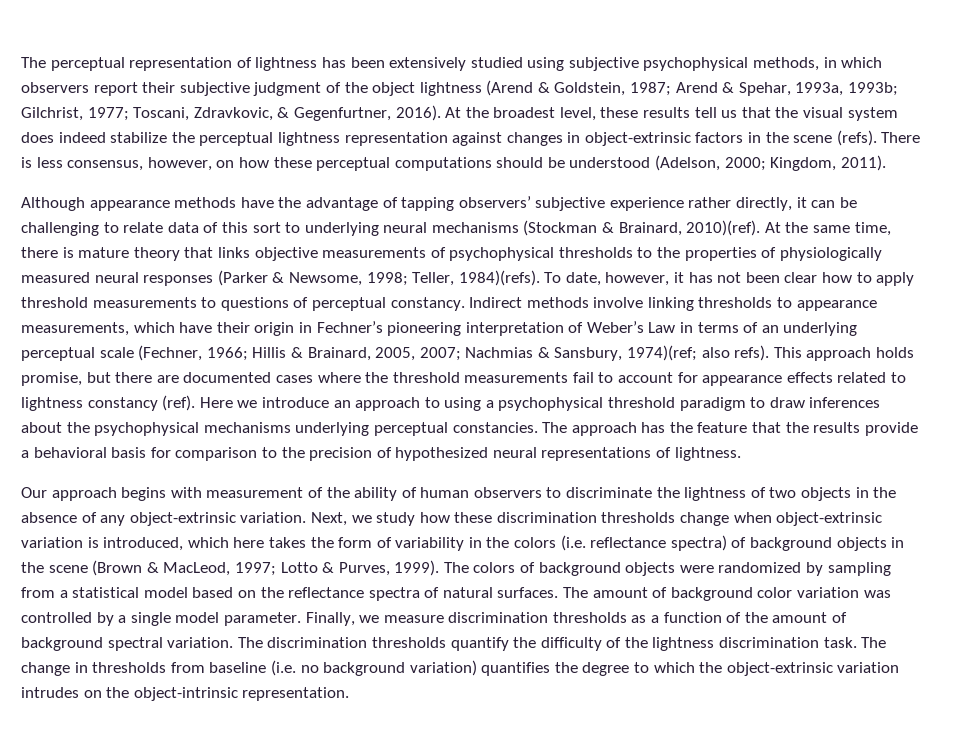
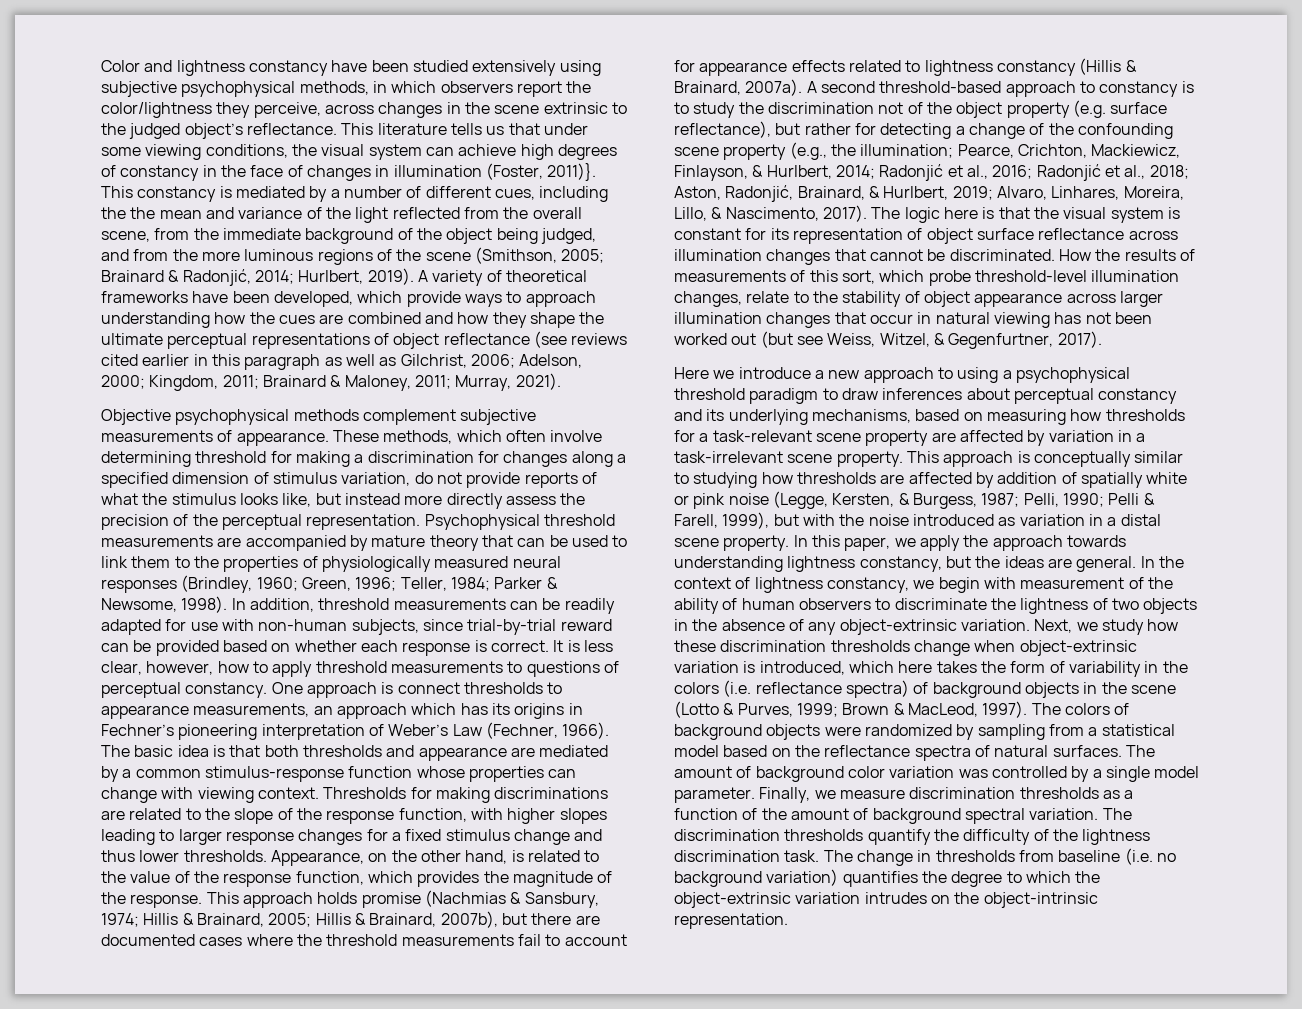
[21,57,523,71] The perceptual representation of lightness has been extensively studied -> [101,60,557,76] Color and lightness constancy have been studied extensively
[142,80,899,96] [21,105,898,121] [21,130,921,146] [21,155,886,171] [21,196,857,211] [21,220,891,236] [21,247,633,261] their subjective judgment of the object lightness (Arend & Goldstein, 1987; Arend & Spehar, 1993a, 1993b; Gilchrist, 1977; Toscani, Zdravkovic, & Gegenfurtner, 2016). At the broadest level, these results tell us that the visual system does indeed stabilize the perceptual lightness representation against changes in object-extrinsic factors in the scene (refs). There is less consensus, however, on how these perceptual computations should be understood (Adelson, 2000; Kingdom, 2011). // Although appearance methods have the advantage of tapping observers’ subjective experience rather directly, it can be challenging to relate data of this sort to underlying neural mechanisms (Stockman & Brainard, 2010)(ref). At the same time, there is mature theory that links objective measurements of psychophysical thresholds -> [566,81,592,93] [101,102,627,118] [101,123,588,139] [101,144,617,160] [101,163,597,181] [101,186,609,202] [101,207,582,223] [101,228,596,244] [101,247,605,265] [101,268,587,286] [101,291,596,307] [101,312,605,328] [101,331,628,349] [101,354,583,370] [101,373,561,391] [101,409,537,425] [101,430,603,446] [101,451,626,467] [101,472,597,488] [101,493,586,509] [101,514,615,530] [101,535,628,551] [101,556,171,568] the color/lightness they perceive, across changes in the scene extrinsic to the judged object’s reflectance. This literature tells us that under some viewing conditions, the visual system can achieve high degrees of constancy in the face of changes in illumination (Foster, 2011)}. This constancy is mediated by a number of different cues, including the the mean and variance of the light reflected from the overall scene, from the immediate background of the object being judged, and from the more luminous regions of the scene (Smithson, 2005; Brainard & Radonjić, 2014; Hurlbert, 2019). A variety of theoretical frameworks have been developed, which provide ways to approach understanding how the cues are combined and how they shape the ultimate perceptual representations of object reflectance (see reviews cited earlier in this paragraph as well as Gilchrist, 2006; Adelson, 2000; Kingdom, 2011; Brainard & Maloney, 2011; Murray, 2021). // Objective psychophysical methods complement subjective measurements of appearance. These methods, which often involve determining threshold for making a discrimination for changes along a specified dimension of stimulus variation, do not provide reports of what the stimulus looks like, but instead more directly assess the precision of the perceptual representation. Psychophysical threshold measurements are accompanied by mature theory that can be used to link them
[217,270,818,286] (Parker & Newsome, 1998; Teller, 1984)(refs). To date, however, it has not been clear -> [181,575,558,593] [101,596,615,614] [101,619,612,635] [101,640,613,656] [101,661,214,675] (Brindley, 1960; Green, 1996; Teller, 1984; Parker & Newsome, 1998). In addition, threshold measurements can be readily adapted for use with non-human subjects, since trial-by-trial reward can be provided based on whether each response is correct. It is less clear, however,
[469,297,877,311] [21,322,295,336] Indirect methods involve linking thresholds to appearance measurements, which have their origin -> [271,682,563,698] [101,703,565,719] One approach is connect thresholds to appearance measurements, an approach which has its origins
[680,322,858,336] [21,345,915,361] [21,372,82,386] in terms of an underlying perceptual scale (Fechner, 1966; Hillis & Brainard, 2005, 2007; Nachmias & Sansbury, 1974)(ref; also refs). This approach holds promise, -> [485,722,610,739] [101,745,609,761] [101,766,577,782] [101,787,609,803] [101,808,607,824] [101,829,603,845] [101,850,600,866] [101,871,613,887] [101,890,599,908] [101,911,498,928] (Fechner, 1966). The basic idea is that both thresholds and appearance are mediated by a common stimulus-response function whose properties can change with viewing context. Thresholds for making discriminations are related to the slope of the response function, with higher slopes leading to larger response changes for a fixed stimulus change and thus lower thresholds. Appearance, on the other hand, is related to the value of the response function, which provides the magnitude of the response. This approach holds promise (Nachmias & Sansbury, 1974; Hillis & Brainard, 2005; Hillis & Brainard, 2007b),
[162,395,196,411] (ref). -> [1079,58,1137,75] [674,79,1194,97] [674,100,1168,118] [674,121,1173,139] [674,142,1181,160] [674,164,1189,181] [674,185,1184,202] [674,205,1180,223] [674,228,1178,244] [674,249,1195,265] [674,270,1180,286] [674,291,1163,307] [674,312,1152,328] [674,331,1102,349] (Hillis & Brainard, 2007a). A second threshold-based approach to constancy is to study the discrimination not of the object property (e.g. surface reflectance), but rather for detecting a change of the confounding scene property (e.g., the illumination; Pearce, Crichton, Mackiewicz, Finlayson, & Hurlbert, 2014; Radonjić et al., 2016; Radonjić et al., 2018; Aston, Radonjić, Brainard, & Hurlbert, 2019; Alvaro, Linhares, Moreira, Lillo, & Nascimento, 2017). The logic here is that the visual system is constant for its representation of object surface reflectance across illumination changes that cannot be discriminated. How the results of measurements of this sort, which probe threshold-level illumination changes, relate to the stability of object appearance across larger illumination changes that occur in natural viewing has not been worked out (but see Weiss, Witzel, & Gegenfurtner, 2017). //
[333,400,351,408] an -> [814,370,860,379] a new
[66,422,918,436] [21,447,741,461] [21,487,167,501] the psychophysical mechanisms underlying perceptual constancies. The approach has the feature that the results provide a behavioral basis for comparison to the precision of hypothesized neural representations of lightness. // Our approach begins -> [1013,388,1178,404] [674,409,1185,425] [674,430,1146,446] [674,451,1184,467] [674,472,1188,488] [674,491,1155,509] [674,512,1161,529] [674,535,1126,551] [674,556,1184,572] [674,577,980,593] perceptual constancy and its underlying mechanisms, based on measuring how thresholds for a task-relevant scene property are affected by variation in a task-irrelevant scene property. This approach is conceptually similar to studying how thresholds are affected by addition of spatially white or pink noise (Legge, Kersten, & Burgess, 1987; Pelli, 1990; Pelli & Farell, 1999), but with the noise introduced as variation in a distal scene property. In this paper, we apply the approach towards understanding lightness constancy, but the ideas are general. In the context of lightness constancy, we begin
[92,560,440,576] (Brown & MacLeod, 1997; Lotto & Purves, 1999). -> [674,701,1028,718] (Lotto & Purves, 1999; Brown & MacLeod, 1997).

